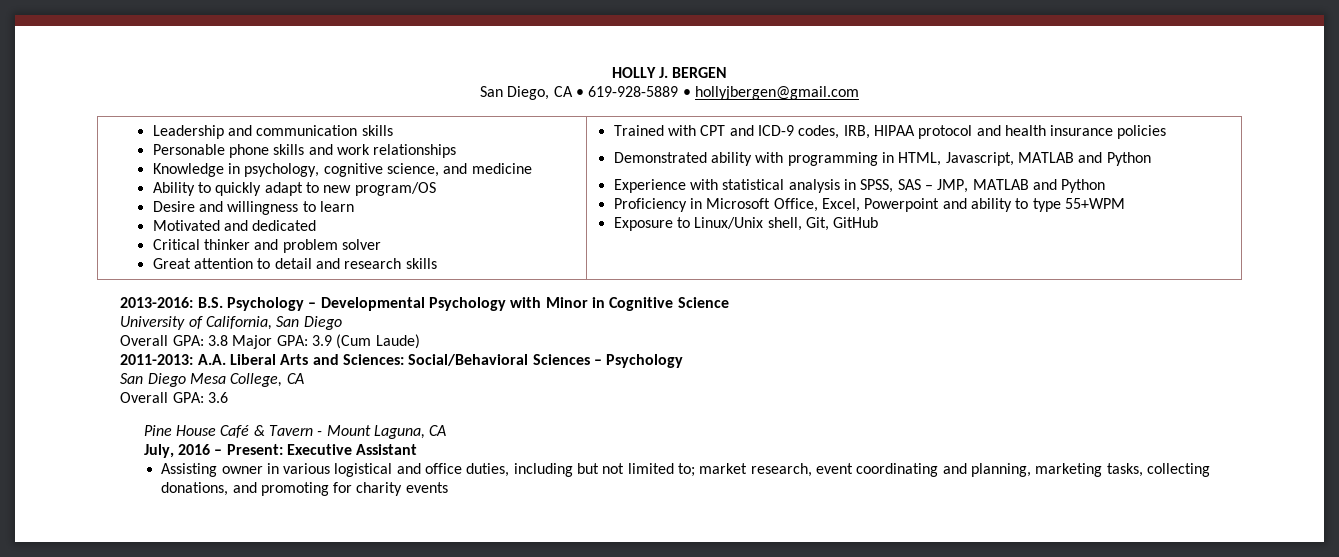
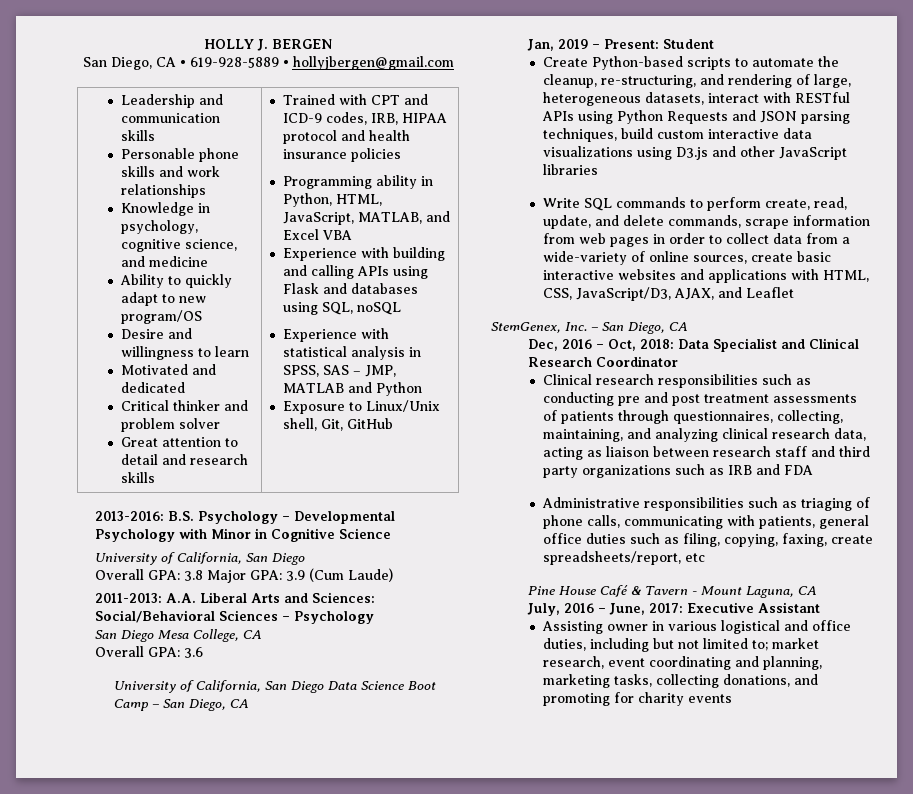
[613,152,1151,166] Demonstrated ability with programming in HTML, Javascript, MATLAB and Python -> [282,175,433,189] [282,193,382,207] [282,211,450,225] [282,229,352,240] [282,247,445,261] [282,265,428,279] [282,283,418,294] [282,302,401,315] Programming ability in Python, HTML, JavaScript, MATLAB, and Excel VBA // Experience with building and calling APIs using Flask and databases using SQL, noSQL
[613,198,1125,212] // Proficiency in Microsoft Office, Excel, Powerpoint and ability to type 55+WPM -> (422, 389) none
(228, 397) none -> [113,680,436,693] [113,699,249,711] [526,39,714,51] [542,56,839,70] [542,74,851,88] [542,92,850,106] [541,110,850,124] [542,128,812,142] [542,146,847,160] [542,164,598,175] [542,197,847,211] [542,215,870,229] [542,233,850,247] [542,251,831,265] [542,269,869,283] [542,287,794,301] [491,322,688,334] [527,338,859,352] [527,356,678,367] [542,374,811,388] [542,392,857,406] [542,410,843,424] [542,428,866,442] [542,446,870,460] [542,464,813,478] [541,497,870,511] [542,515,869,529] [542,533,873,547] [542,551,705,565] // University of California, San Diego Data Science Boot Camp – San Diego, CA // Jan, 2019 – Present: Student // Create Python-based scripts to automate the cleanup, re-structuring, and rendering of large, heterogeneous datasets, interact with RESTful APIs using Python Requests and JSON parsing techniques, build custom interactive data visualizations using D3.js and other JavaScript libraries // Write SQL commands to perform create, read, update, and delete commands, scrape information from web pages in order to collect data from a wide-variety of online sources, create basic interactive websites and applications with HTML, CSS, JavaScript/D3, AJAX, and Leaflet // StemGenex, Inc. – San Diego, CA // Dec, 2016 – Oct, 2018: Data Specialist and Clinical Research Coordinator // Clinical research responsibilities such as conducting pre and post treatment assessments of patients through questionnaires, collecting, maintaining, and analyzing clinical research data, acting as liaison between research staff and third party organizations such as IRB and FDA // Administrative responsibilities such as triaging of phone calls, communicating with patients, general office duties such as filing, copying, faxing, create spreadsheets/report, etc
[226,444,283,455] Present: -> [608,603,683,615] June, 2017:

